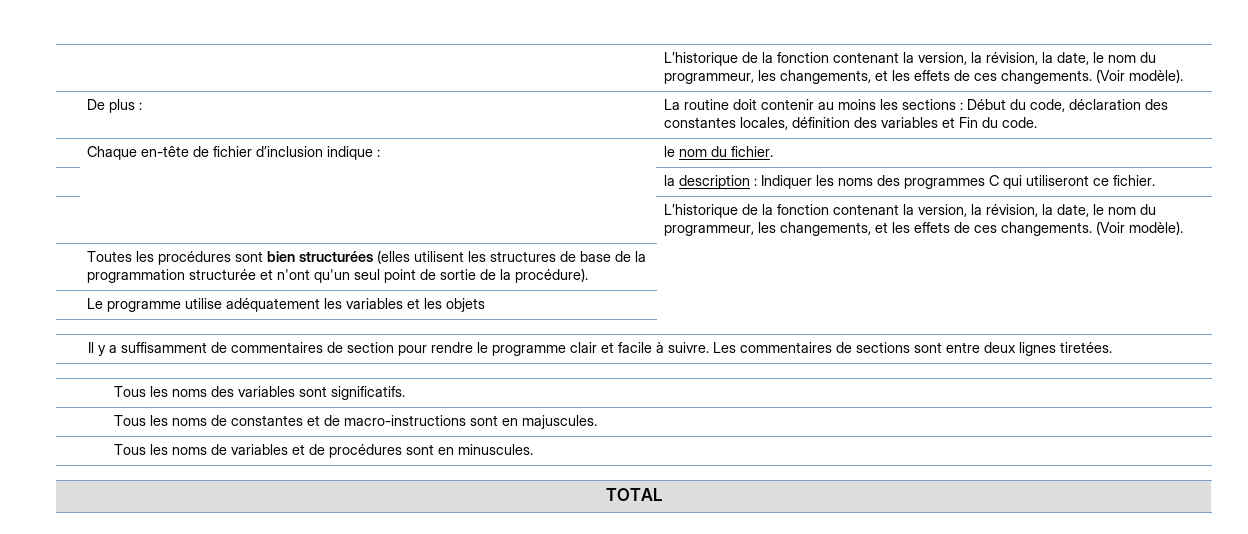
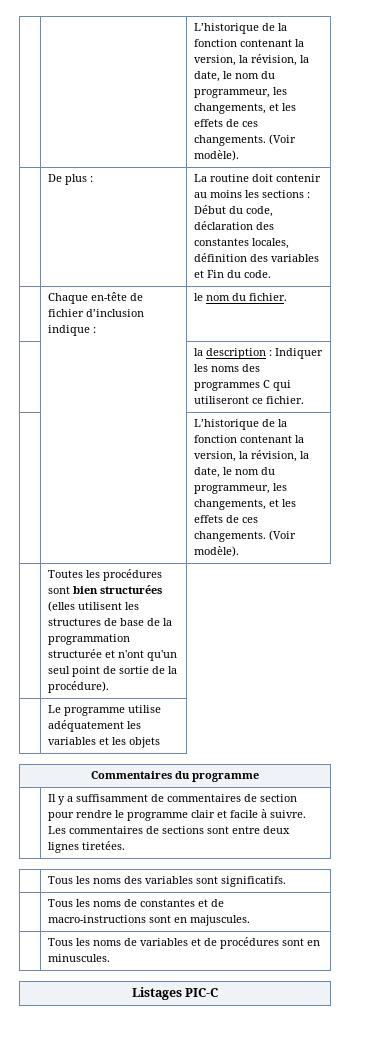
(485, 305) none -> [91,771,259,782] // Commentaires du programme
[606,488,662,501] TOTAL -> [131,987,219,1000] Listages PIC-C

